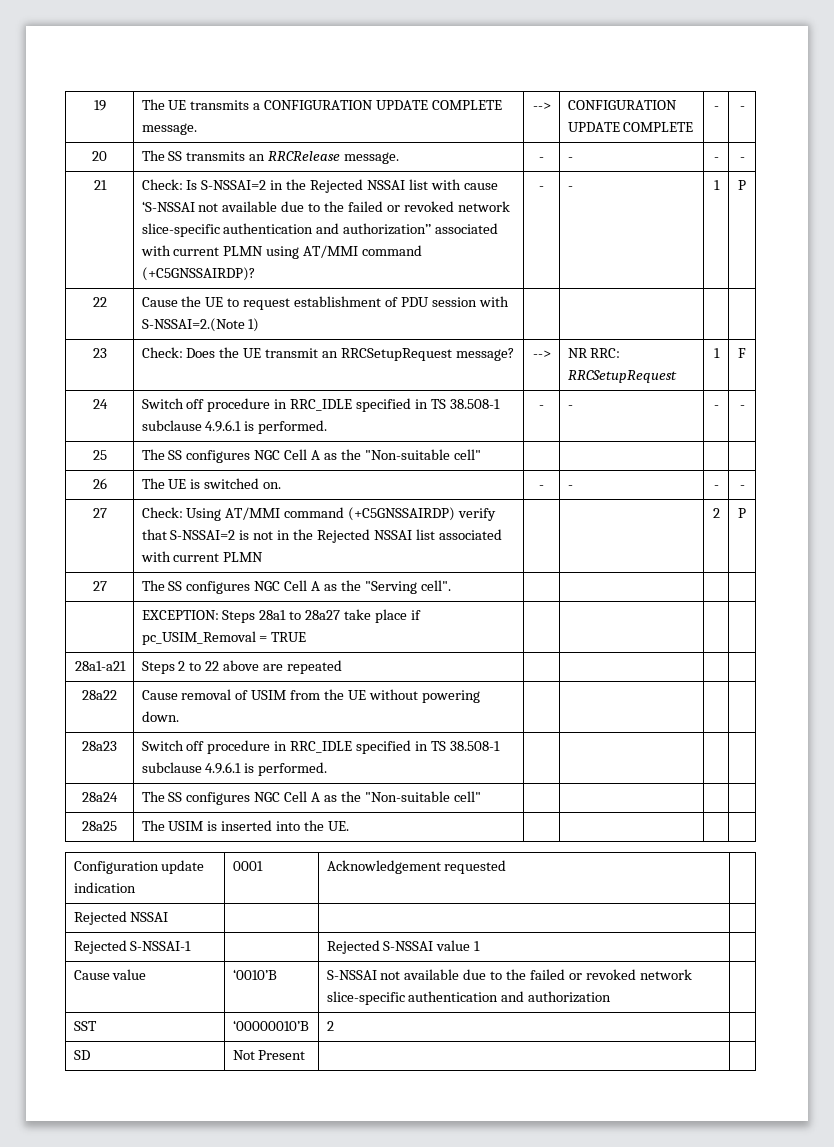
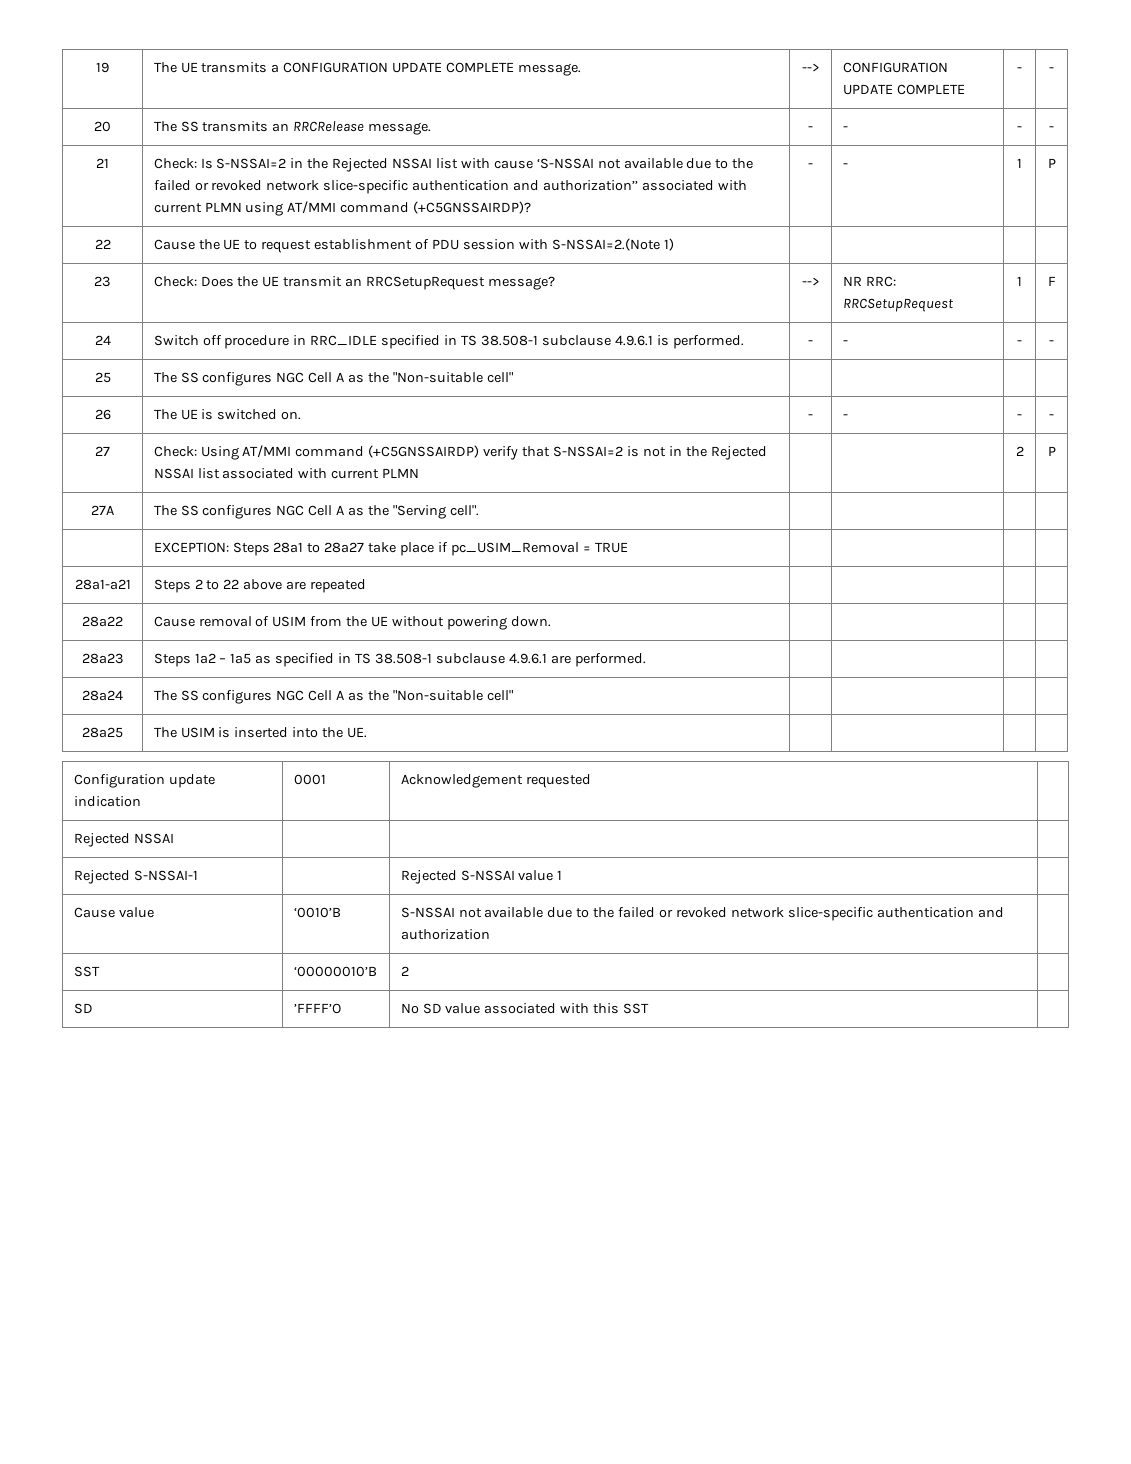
[92,581,107,591] 27 -> [91,505,114,515] 27A
[141,740,500,754] [141,762,255,774] Switch off procedure in RRC_IDLE specified in TS 38.508-1 subclause 4.9.6.1 is -> [153,653,571,667] Steps 1a2 – 1a5 as specified in TS 38.508-1 subclause 4.9.6.1 are
[232,1050,306,1060] Not Present | -> [293,1003,341,1014] [400,1003,650,1014] ’FFFF’O | No SD value associated with this SST

